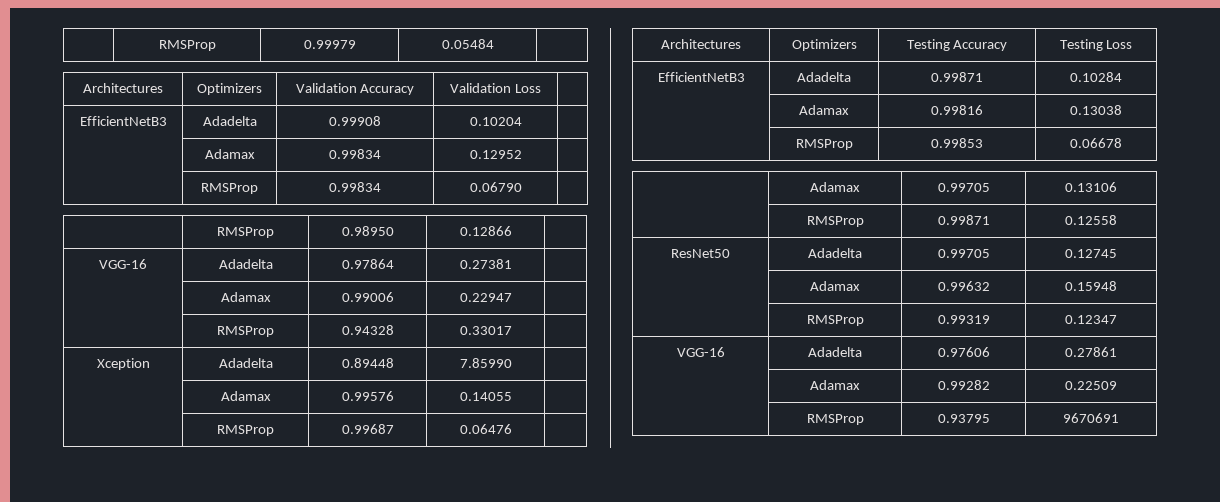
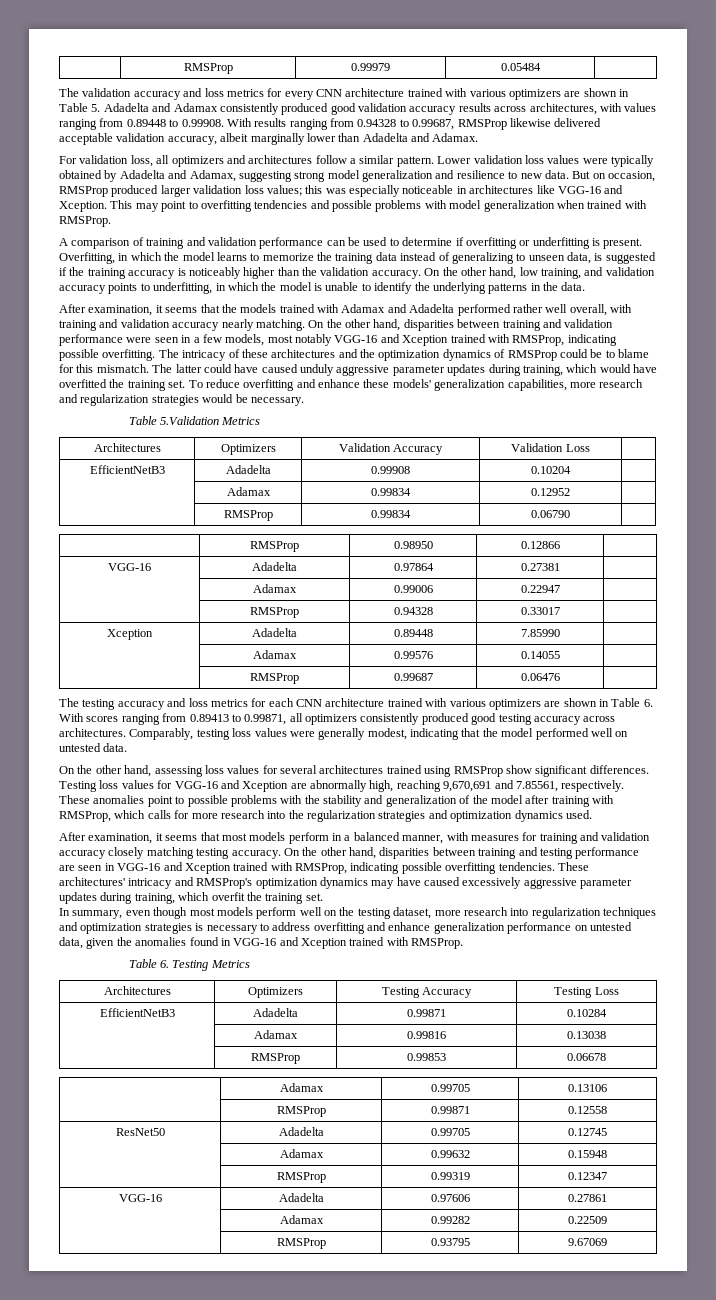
(494, 44) none -> [59,88,629,100] [59,103,657,115] [59,118,602,130] [59,133,479,145] [59,155,654,167] [59,170,655,182] [59,185,624,197] [59,200,647,212] [59,216,111,227] [59,237,643,249] [59,252,656,264] [59,267,655,279] [59,282,586,294] [59,304,632,316] [59,319,614,331] [59,334,617,346] [59,349,649,361] [59,364,657,376] [59,379,644,391] [59,394,304,406] [128,416,261,425] // The validation accuracy and loss metrics for every CNN architecture trained with various optimizers are shown in Table 5. Adadelta and Adamax consistently produced good validation accuracy results across architectures, with values ranging from 0.89448 to 0.99908. With results ranging from 0.94328 to 0.99687, RMSProp likewise delivered acceptable validation accuracy, albeit marginally lower than Adadelta and Adamax. // For validation loss, all optimizers and architectures follow a similar pattern. Lower validation loss values were typically obtained by Adadelta and Adamax, suggesting strong model generalization and resilience to new data. But on occasion, RMSProp produced larger validation loss values; this was especially noticeable in architectures like VGG-16 and Xception. This may point to overfitting tendencies and possible problems with model generalization when trained with RMSProp. // A comparison of training and validation performance can be used to determine if overfitting or underfitting is present. Overfitting, in which the model learns to memorize the training data instead of generalizing to unseen data, is suggested if the training accuracy is noticeably higher than the validation accuracy. On the other hand, low training, and validation accuracy points to underfitting, in which the model is unable to identify the underlying patterns in the data. // After examination, it seems that the models trained with Adamax and Adadelta performed rather well overall, with training and validation accuracy nearly matching. On the other hand, disparities between training and validation performance were seen in a few models, most notably VGG-16 and Xception trained with RMSProp, indicating possible overfitting. The intricacy of these architectures and the optimization dynamics of RMSProp could be to blame for this mismatch. The latter could have caused unduly aggressive parameter updates during training, which would have overfitted the training set. To reduce overfitting and enhance these models' generalization capabilities, more research and regularization strategies would be necessary. // Table 5.Validation Metrics
(512, 429) none -> [59,698,653,710] [59,713,616,725] [59,728,629,740] [59,743,128,752] [59,765,649,777] [59,780,625,792] [59,795,614,807] [59,810,592,822] [59,832,651,844] [59,847,640,859] [59,862,589,874] [59,877,633,889] [59,892,323,904] [59,907,656,919] [59,922,632,934] [59,937,464,949] [128,959,250,971] // The testing accuracy and loss metrics for each CNN architecture trained with various optimizers are shown in Table 6. With scores ranging from 0.89413 to 0.99871, all optimizers consistently produced good testing accuracy across architectures. Comparably, testing loss values were generally modest, indicating that the model performed well on untested data. // On the other hand, assessing loss values for several architectures trained using RMSProp show significant differences. Testing loss values for VGG-16 and Xception are abnormally high, reaching 9,670,691 and 7.85561, respectively. These anomalies point to possible problems with the stability and generalization of the model after training with RMSProp, which calls for more research into the regularization strategies and optimization dynamics used. // After examination, it seems that most models perform in a balanced manner, with measures for training and validation accuracy closely matching testing accuracy. On the other hand, disparities between training and testing performance are seen in VGG-16 and Xception trained with RMSProp, indicating possible overfitting tendencies. These architectures' intricacy and RMSProp's optimization dynamics may have caused excessively aggressive parameter updates during training, which overfit the training set. // In summary, even though most models perform well on the testing dataset, more research into regularization techniques and optimization strategies is necessary to address overfitting and enhance generalization performance on untested data, given the anomalies found in VGG-16 and Xception trained with RMSProp. // Table 6. Testing Metrics
[1063,413,1119,423] 9670691 -> [568,1238,607,1246] 9.67069

